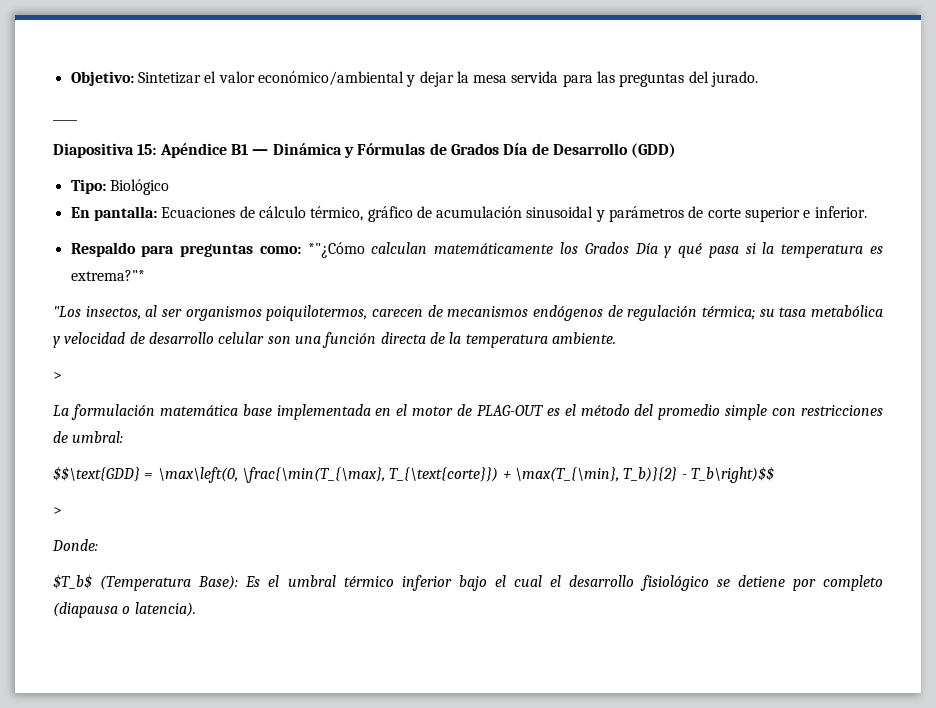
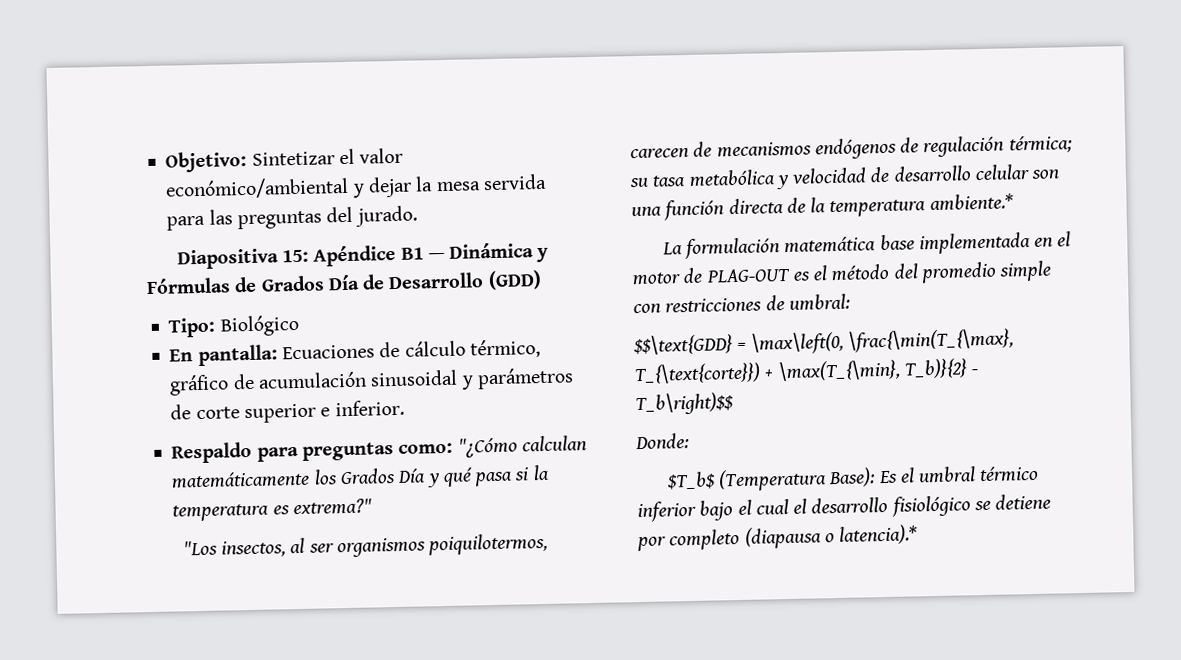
[53,119,77,121] // ____ -> (418, 216) none
[307,242,365,258] *"¿Cómo -> [457,437,518,458] "¿Cómo
[70,270,145,281] extrema?"* -> [292,498,372,516] extrema?"
[551,332,616,344] [53,372,62,380] ambiente. // > -> [929,193,1014,212] ambiente.*
[53,507,62,515] // > -> (734, 404) none
[134,602,196,617] latencia). -> [839,524,919,545] latencia).*

